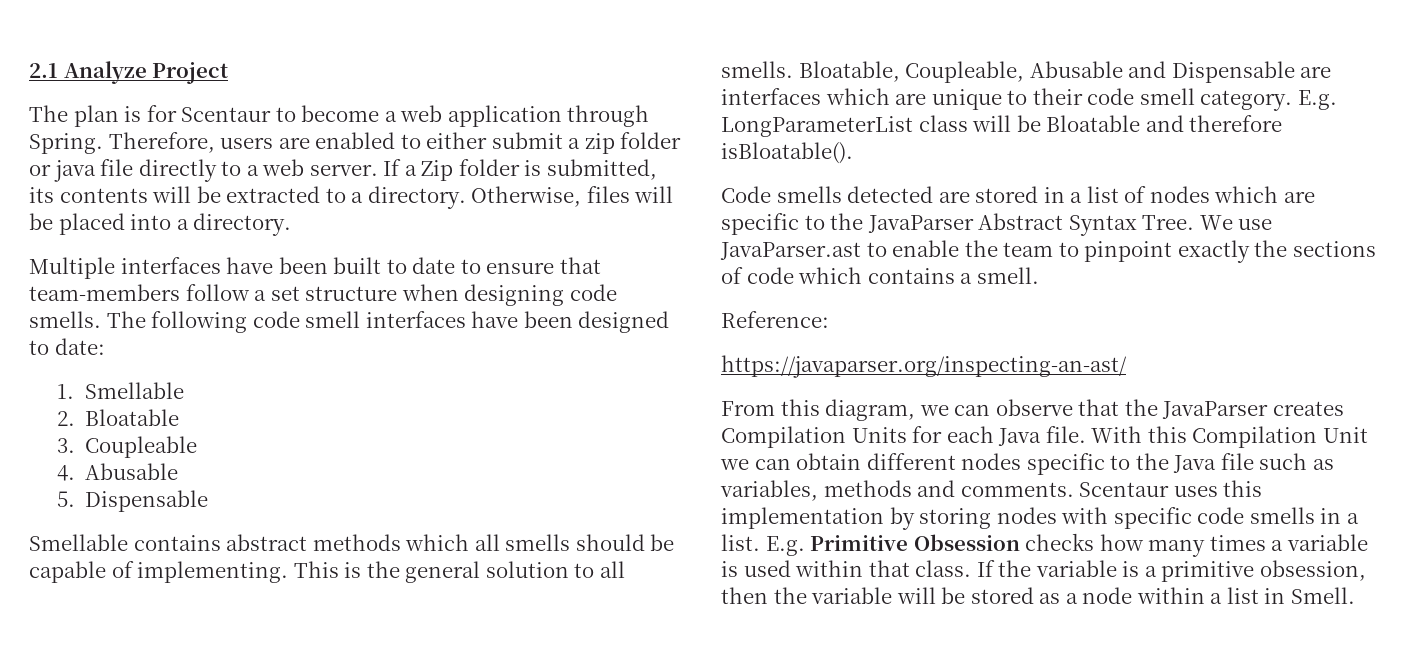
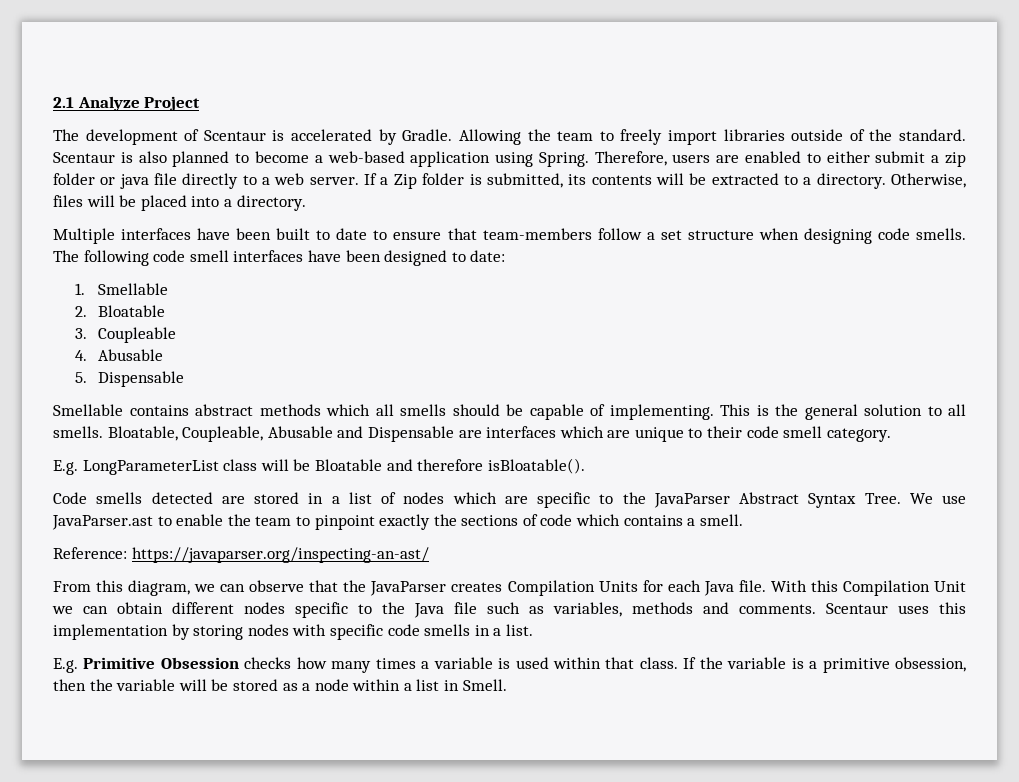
[73,105,650,127] plan is for Scentaur to become a web application through -> [85,129,966,145] [53,151,534,167] development of Scentaur is accelerated by Gradle. Allowing the team to freely import libraries outside of the standard. Scentaur is also planned to become a web-based application using
(1293, 100) none -> (891, 435) //
(829, 319) // -> (127, 553) none
(760, 542) none -> (533, 630) //

